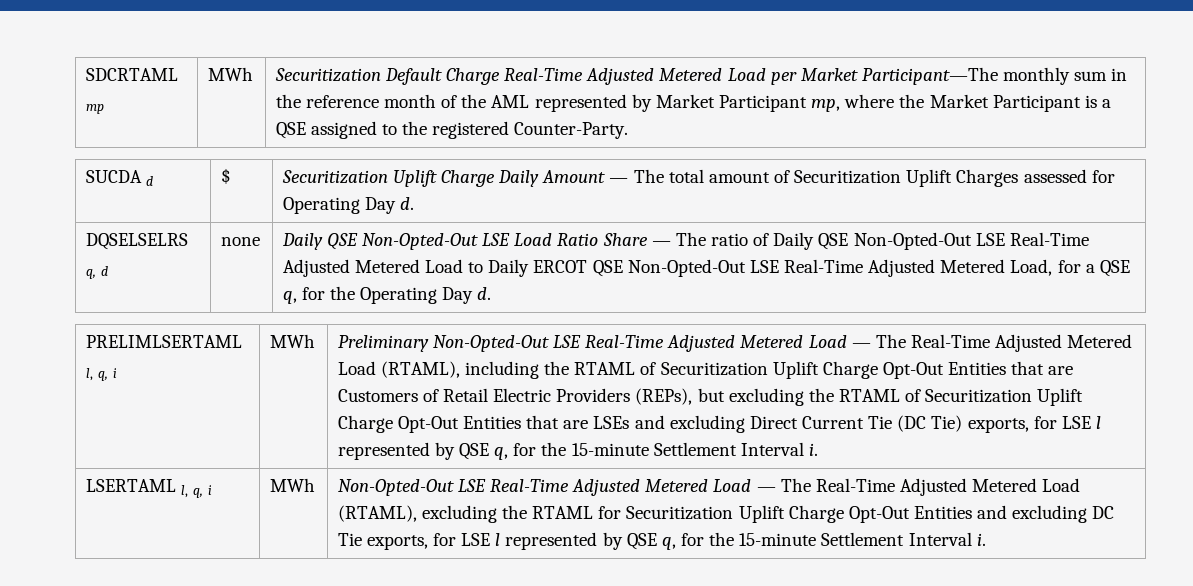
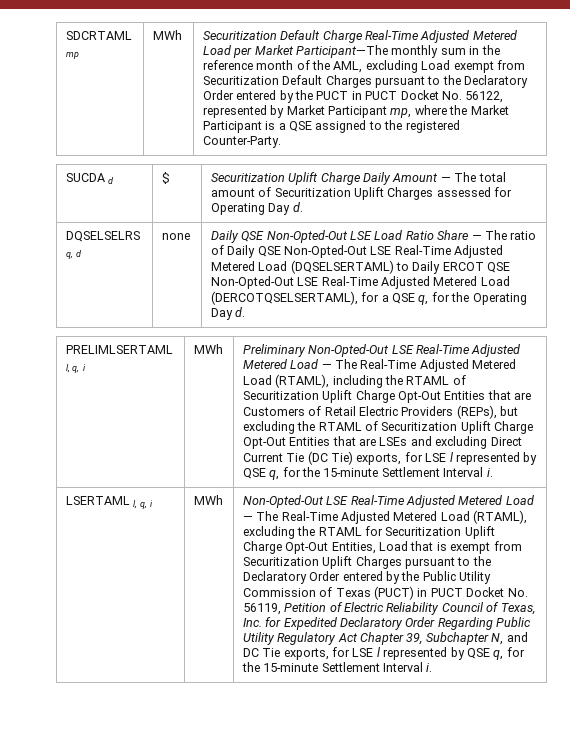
[491,95,530,108] AML -> [333,60,525,73] [202,75,529,88] [202,90,504,103] AML, excluding Load exempt from Securitization Default Charges pursuant to the Declaratory Order entered by the PUCT in PUCT Docket No. 56122,
(464, 266) none -> [290,260,394,274] (DQSELSERTAML)
[1010,259,1053,276] Load, -> [480,276,510,286] [210,291,358,305] Load (DERCOTQSELSERTAML),
[914,505,1088,523] Entities and excluding -> [331,541,522,554] [242,556,491,569] [242,571,492,584] [242,586,528,600] [242,602,535,615] [242,617,532,630] [242,632,528,645] Entities, Load that is exempt from Securitization Uplift Charges pursuant to the Declaratory Order entered by the Public Utility Commission of Texas (PUCT) in PUCT Docket No. 56119, Petition of Electric Reliability Council of Texas, Inc. for Expedited Declaratory Order Regarding Public Utility Regulatory Act Chapter 39, Subchapter N, and

